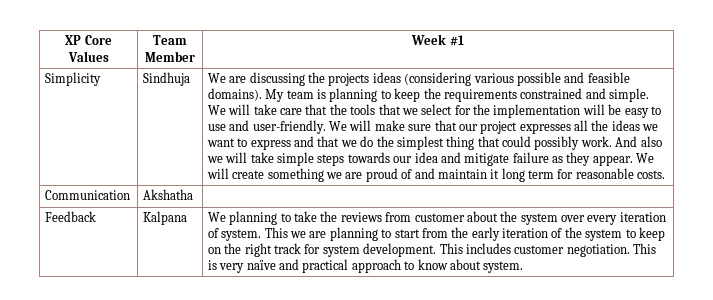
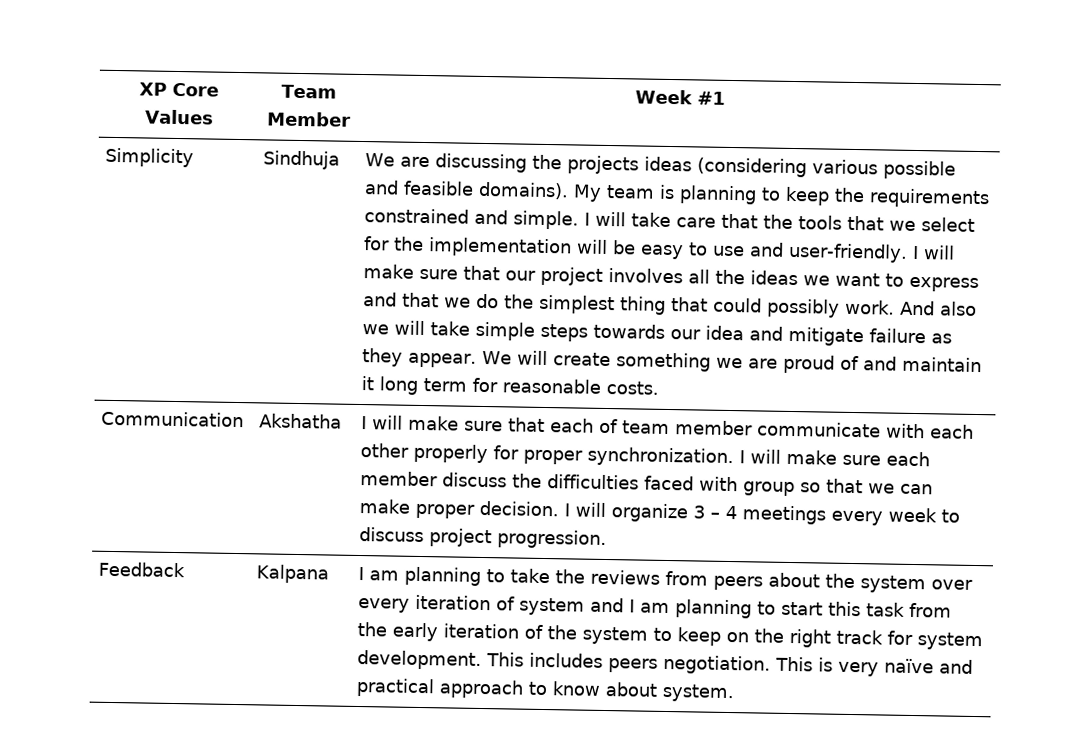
[207,105,226,115] We -> [584,212,591,226] I
[329,121,348,131] We -> [912,245,920,260] I
[519,123,571,134] expresses -> [608,268,684,284] involves
(193, 194) none -> [361,415,975,439] [360,443,931,468] [360,471,934,497] [359,499,961,526] [359,527,608,550] I will make sure that each of team member communicate with each other properly for proper synchronization. I will make sure each member discuss the difficulties faced with group so that we can make proper decision. I will organize 3 – 4 meetings every week to discuss project progression.
[207,212,226,222] We -> [358,566,400,581] I am
[414,213,465,222] customer -> [713,575,764,591] peers
[221,227,327,241] system. This we are -> [519,597,671,616] system and I am
(420, 233) none -> [828,601,906,617] this task
[514,245,565,254] customer -> [608,658,659,673] peers

